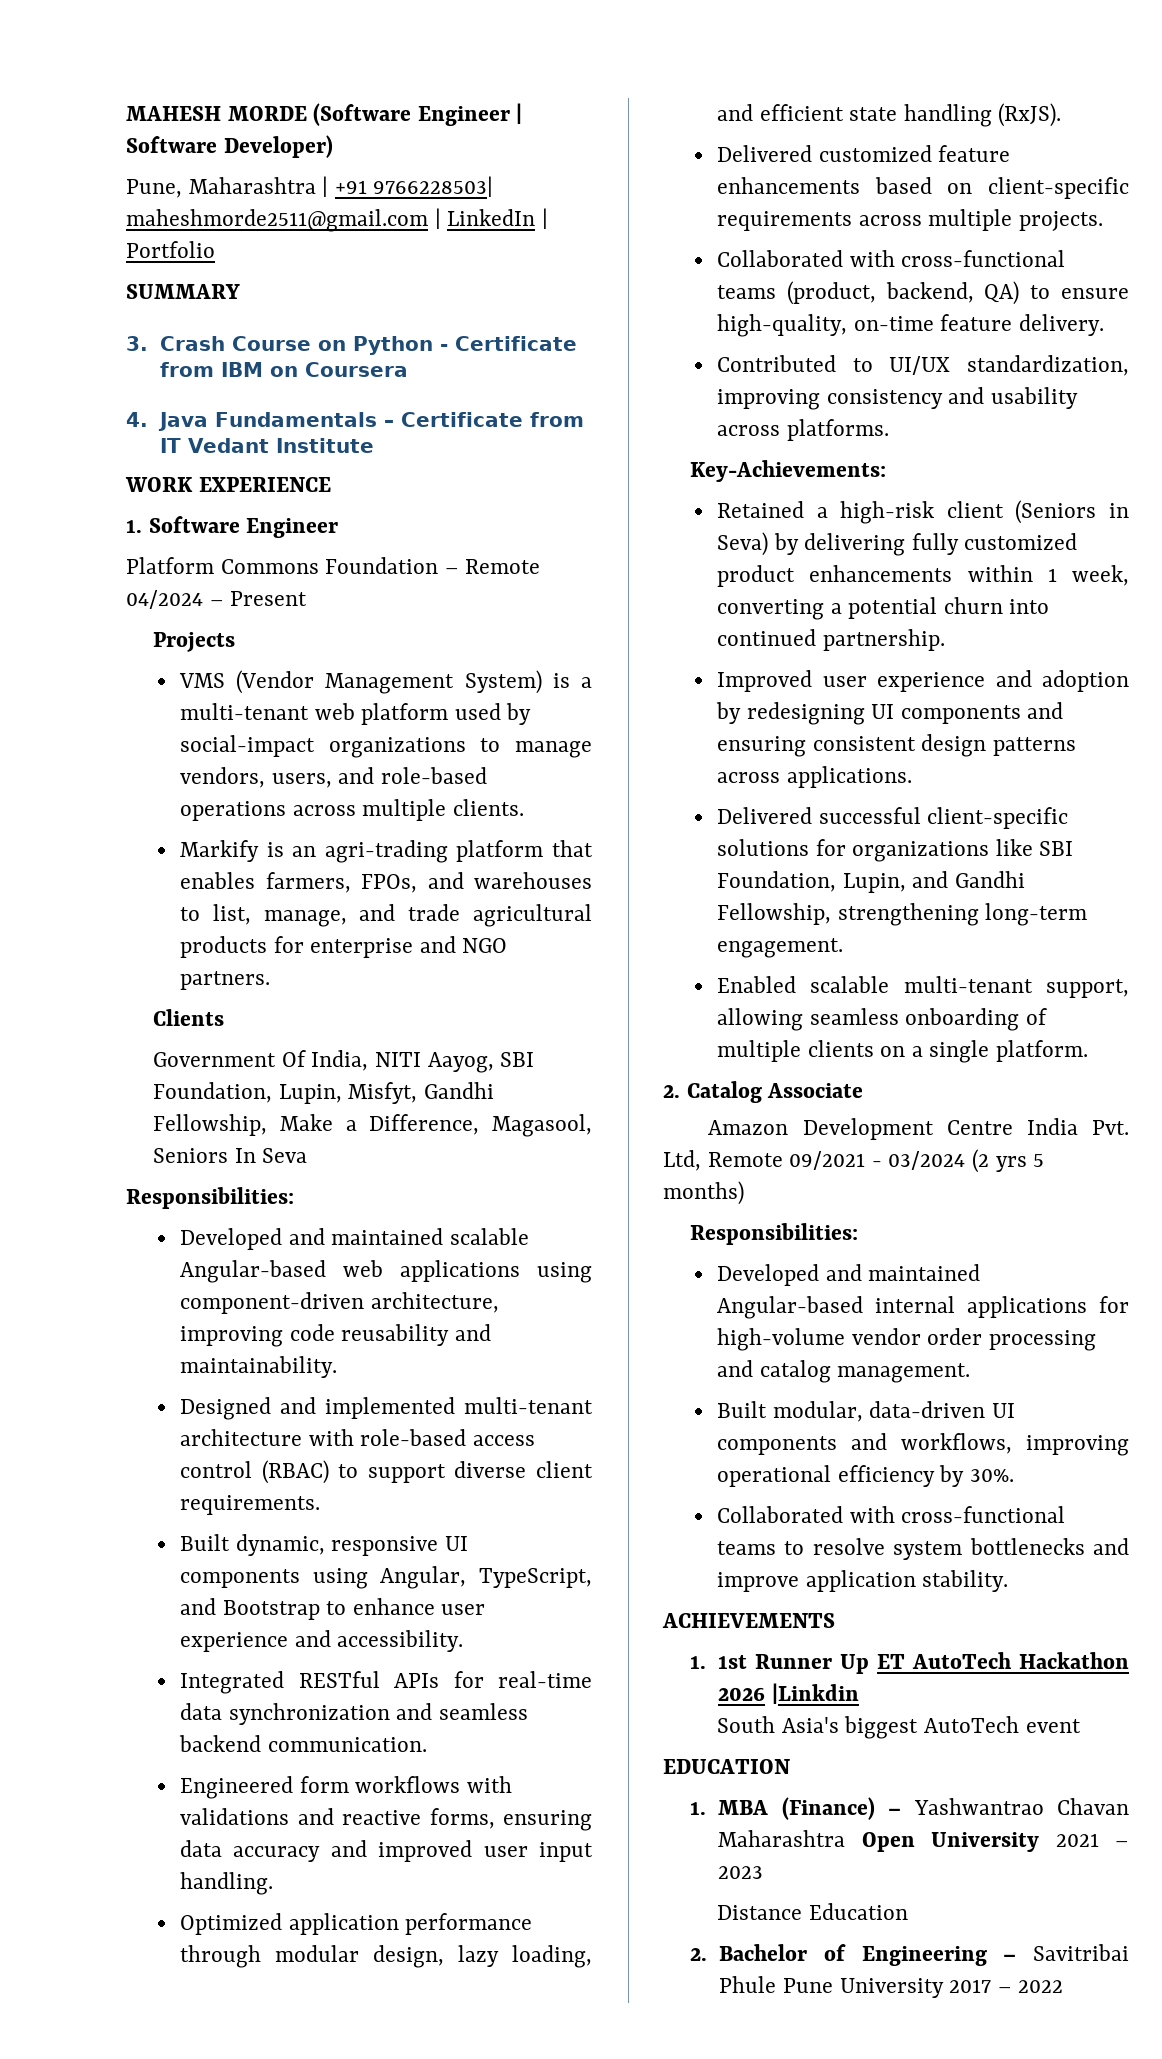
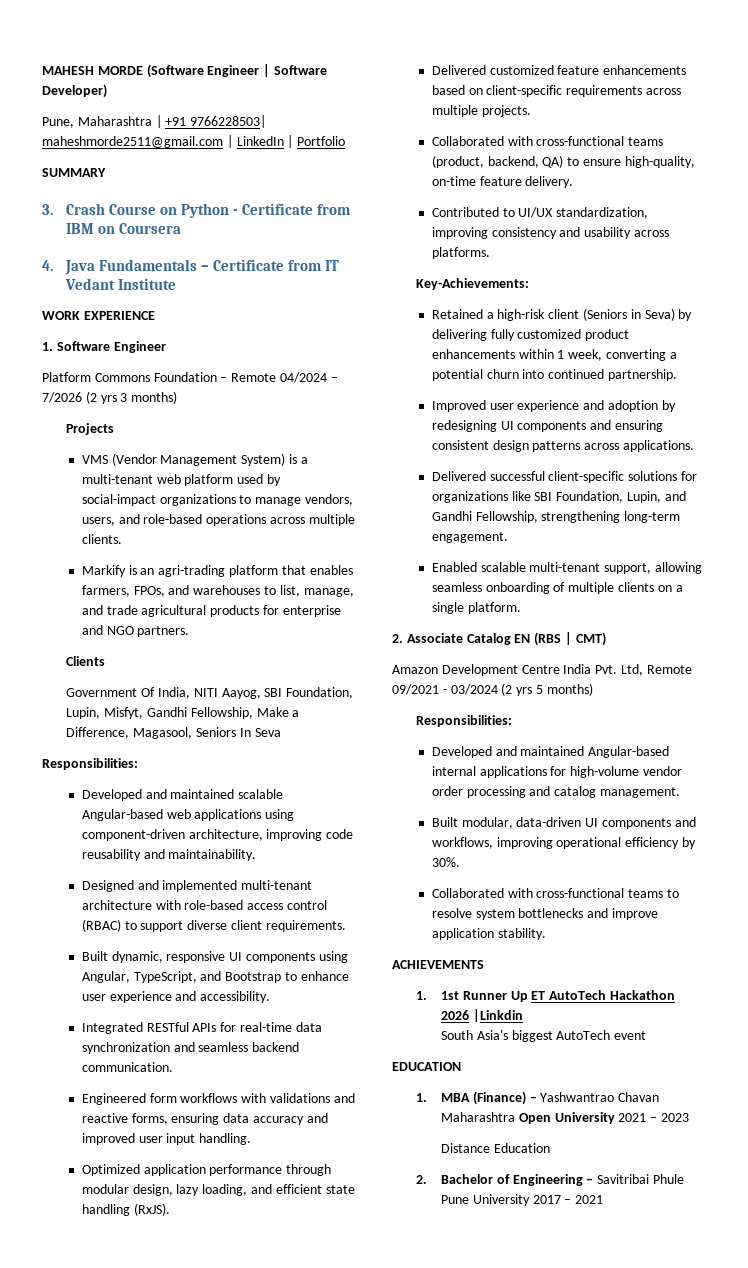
[230,591,308,606] Present -> [42,391,178,404] 7/2026 (2 yrs 3 months)
[686,1081,864,1103] Catalog Associate -> [406,632,606,646] Associate Catalog EN (RBS | CMT)
[1018,1980,1064,1993] 2022 -> [575,1195,604,1204] 2021

